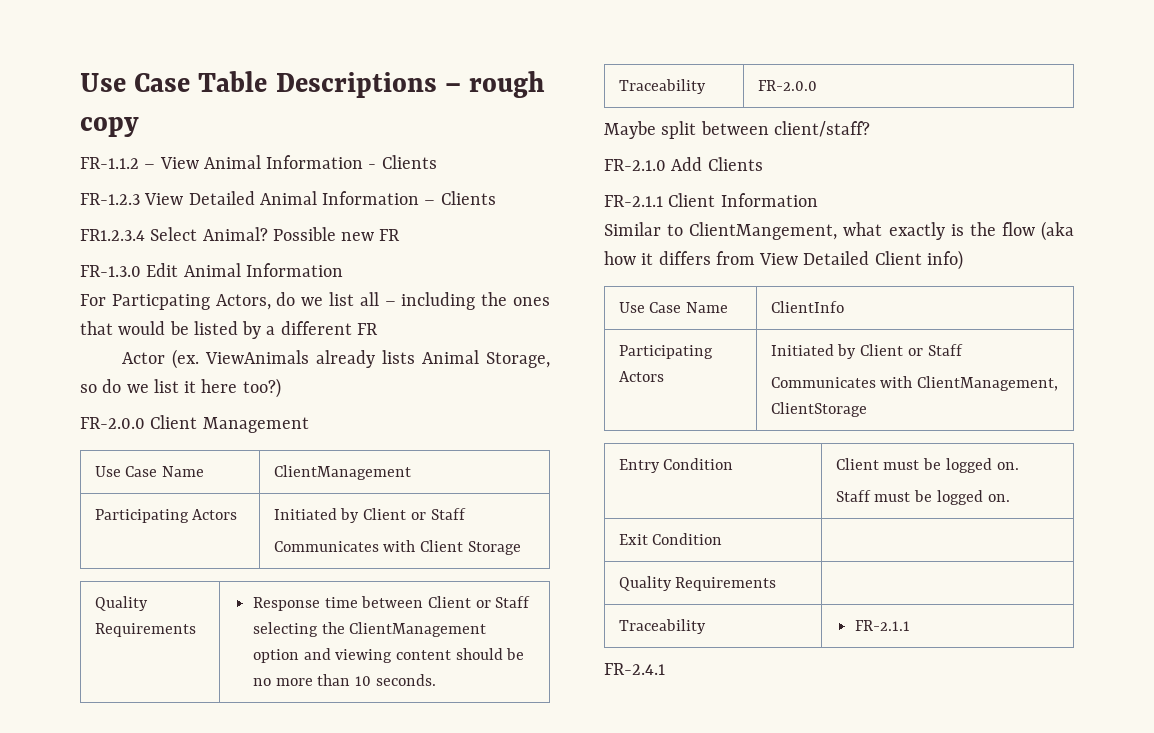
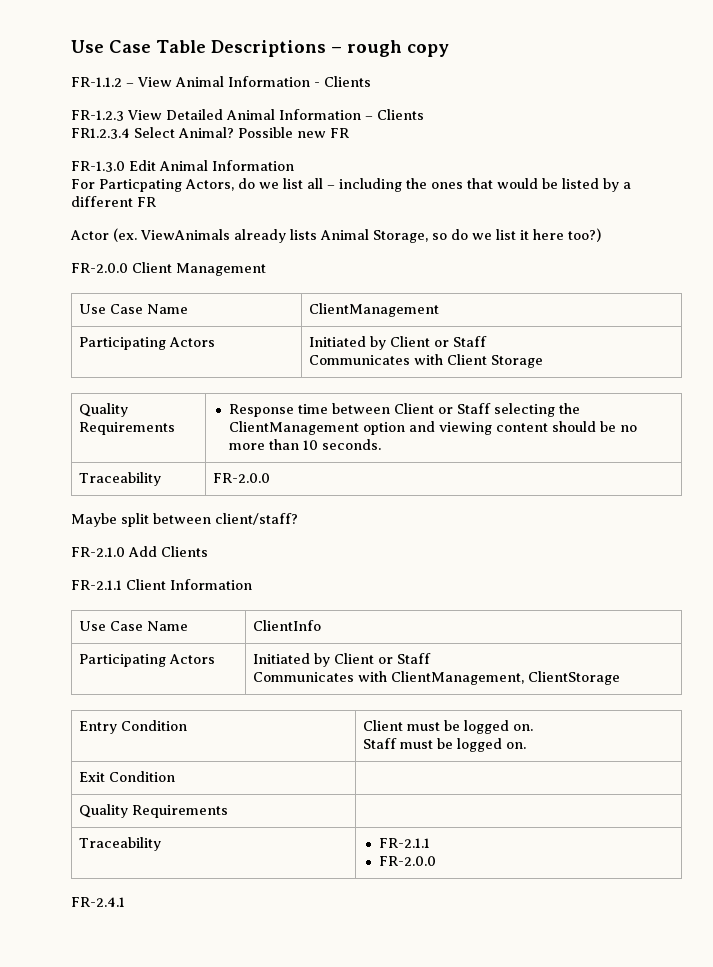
[604,221,1074,241] [604,250,963,270] // Similar to ClientMangement, what exactly is the flow (aka how it differs from View Detailed Client info) -> (252, 584) none
(910, 625) none -> [379,856,437,866] // FR-2.0.0

